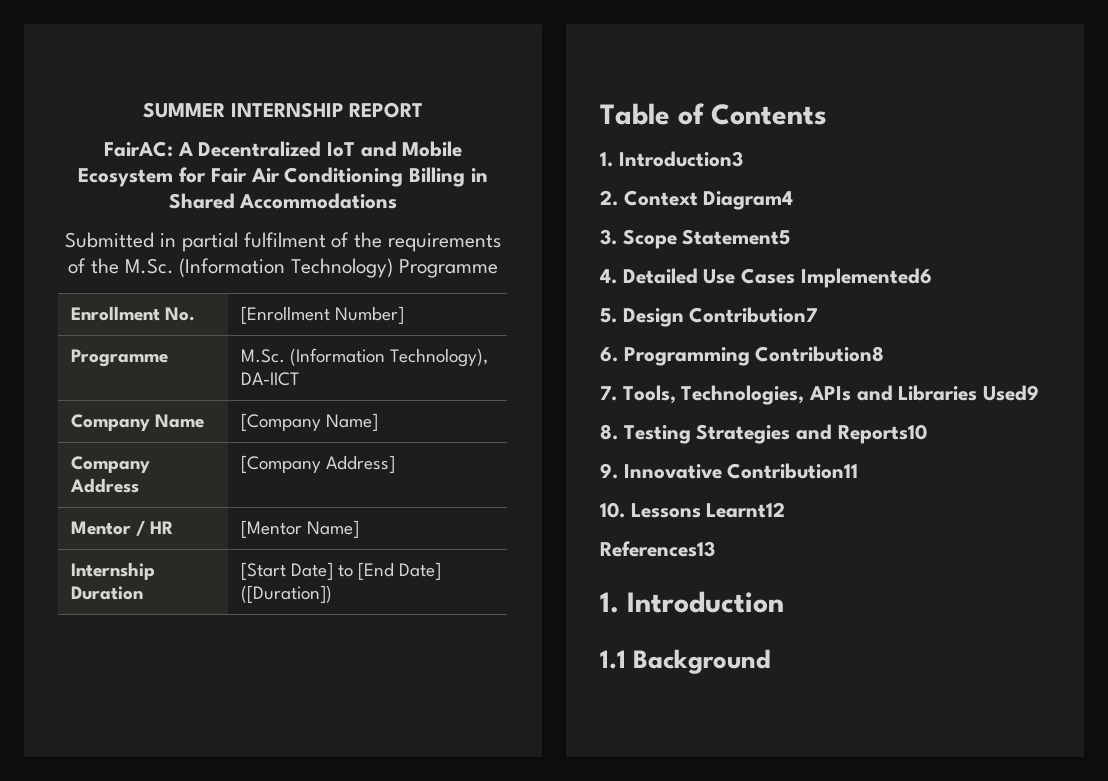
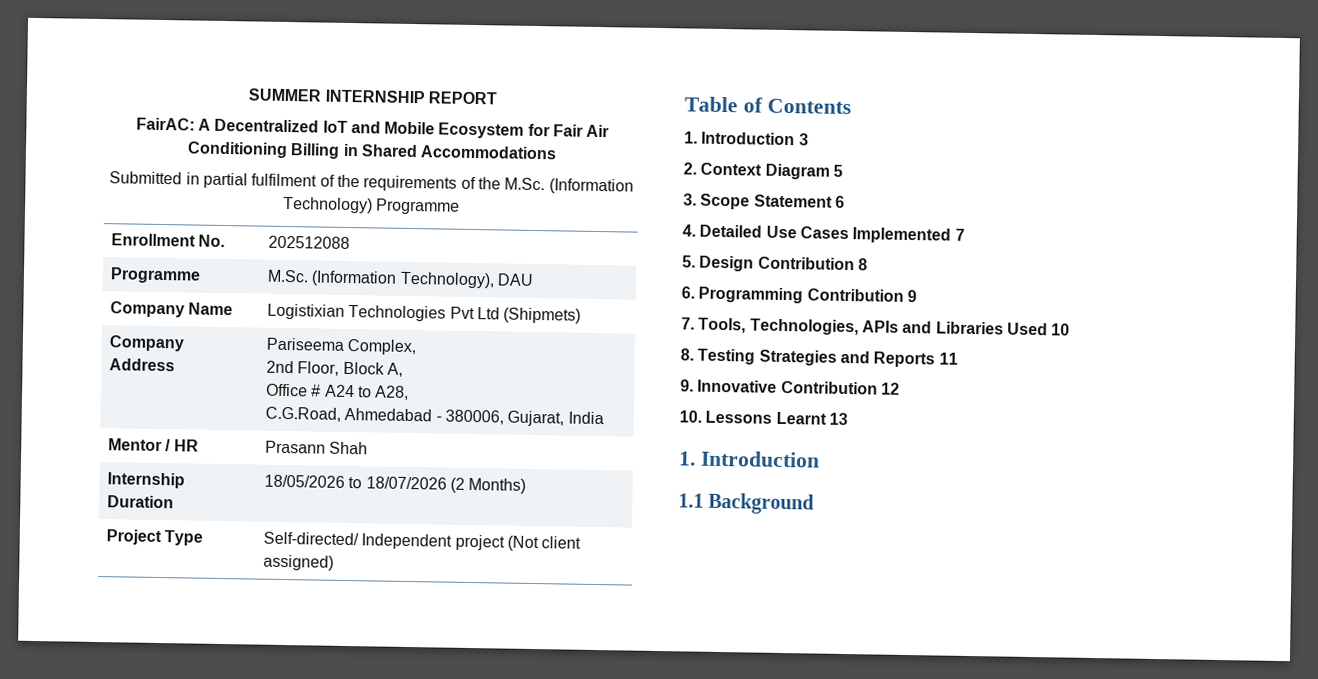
[240,306,404,324] [Enrollment Number] -> [268,235,351,250] 202512088
[240,372,299,386] DA-IICT -> [497,273,535,286] DAU
[240,413,378,431] [70,456,150,473] [69,478,139,493] [240,455,395,473] [Company Name] // Company Address | [Company Address] -> [267,303,582,324] [109,335,185,352] [109,358,176,372] [266,337,417,356] [266,360,404,377] [266,383,410,400] [265,406,604,427] Logistixian Technologies Pvt Ltd (Shipmets) // Company Address | Pariseema Complex, // 2nd Floor, Block A, // Office # A24 to A28, // C.G.Road, Ahmedabad - 380006, Gujarat, India
[240,520,359,538] [Mentor Name] -> [265,440,369,455] Prasann Shah
[240,562,442,580] [240,585,332,603] [Start Date] to [End Date] ([Duration]) -> [264,474,527,494] [106,529,204,546] [263,531,582,552] [263,554,335,571] 18/05/2026 to 18/07/2026 (2 Months) // Project Type | Self-directed/ Independent project (Not client assigned)
[618,151,743,167] Introduction3 -> [701,131,809,146] Introduction 3
[703,191,794,210] Diagram4 -> [764,163,843,180] Diagram 5
[682,229,791,245] Statement5 -> [753,194,845,208] Statement 6
[800,268,932,288] Implemented6 -> [852,227,965,244] Implemented 7
[689,307,818,323] Contribution7 -> [757,256,868,271] Contribution 8
[755,346,885,362] Contribution8 -> [806,288,917,303] Contribution 9
[983,385,1040,401] Used9 -> [1006,322,1071,336] Used 10
[837,424,927,444] Reports10 -> [873,351,958,368] Reports 11
[727,463,859,479] Contribution11 -> [780,380,900,395] Contribution 12
[706,502,786,518] [600,541,715,557] Learnt12 // References13 -> [775,411,848,426] Learnt 13

